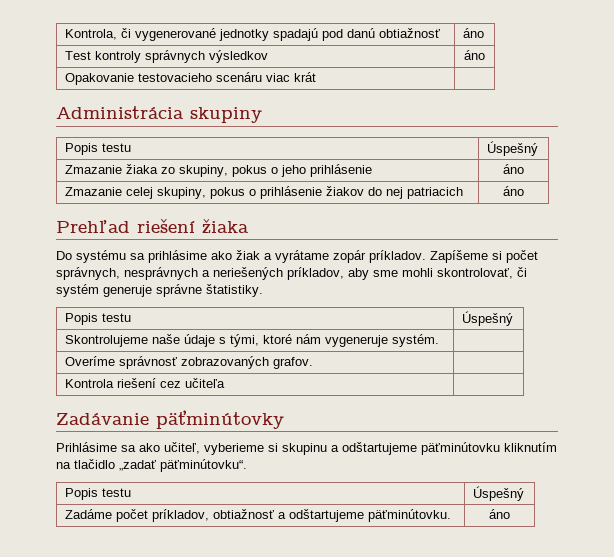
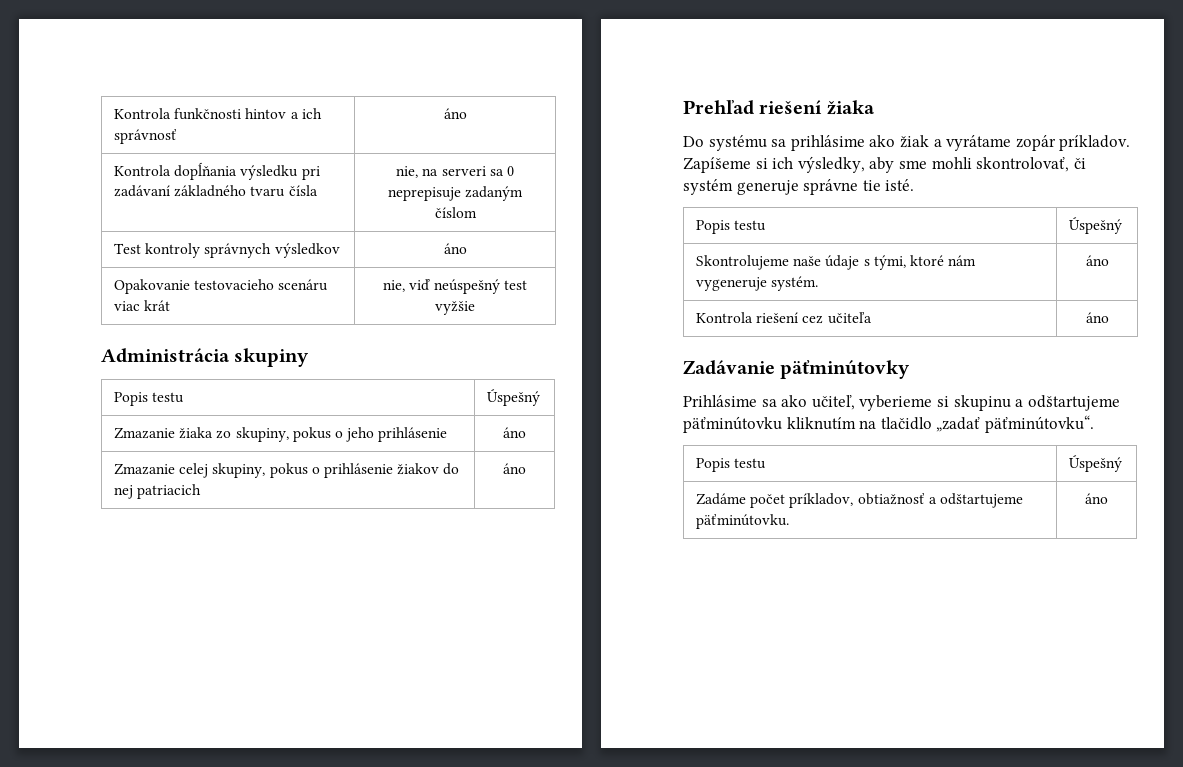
[65,28,441,41] [463,28,485,38] Kontrola, či vygenerované jednotky spadajú pod danú obtiažnosť | áno -> [114,108,322,120] [114,129,178,144] [443,108,467,119] [114,162,320,180] [114,185,318,197] [396,166,514,178] [387,186,524,201] [434,207,477,218] Kontrola funkčnosti hintov a ich správnosť | áno // Kontrola dopĺňania výsledku pri zadávaní základného tvaru čísla | nie, na serveri sa 0 neprepisuje zadaným číslom
(317, 77) none -> [383,279,527,294] [435,301,475,315] nie, viď neúspešný test vyžšie
[506,250,538,263] [56,267,344,280] počet správnych, nesprávnych a neriešených príkladov, -> [772,156,865,173] ich výsledky,
[206,284,263,297] štatistiky. -> [862,179,915,191] tie isté.
[65,356,314,369] // Overíme správnosť zobrazovaných grafov. | -> [1085,255,1109,266] áno
(226, 383) none -> [1085,312,1109,323] áno

